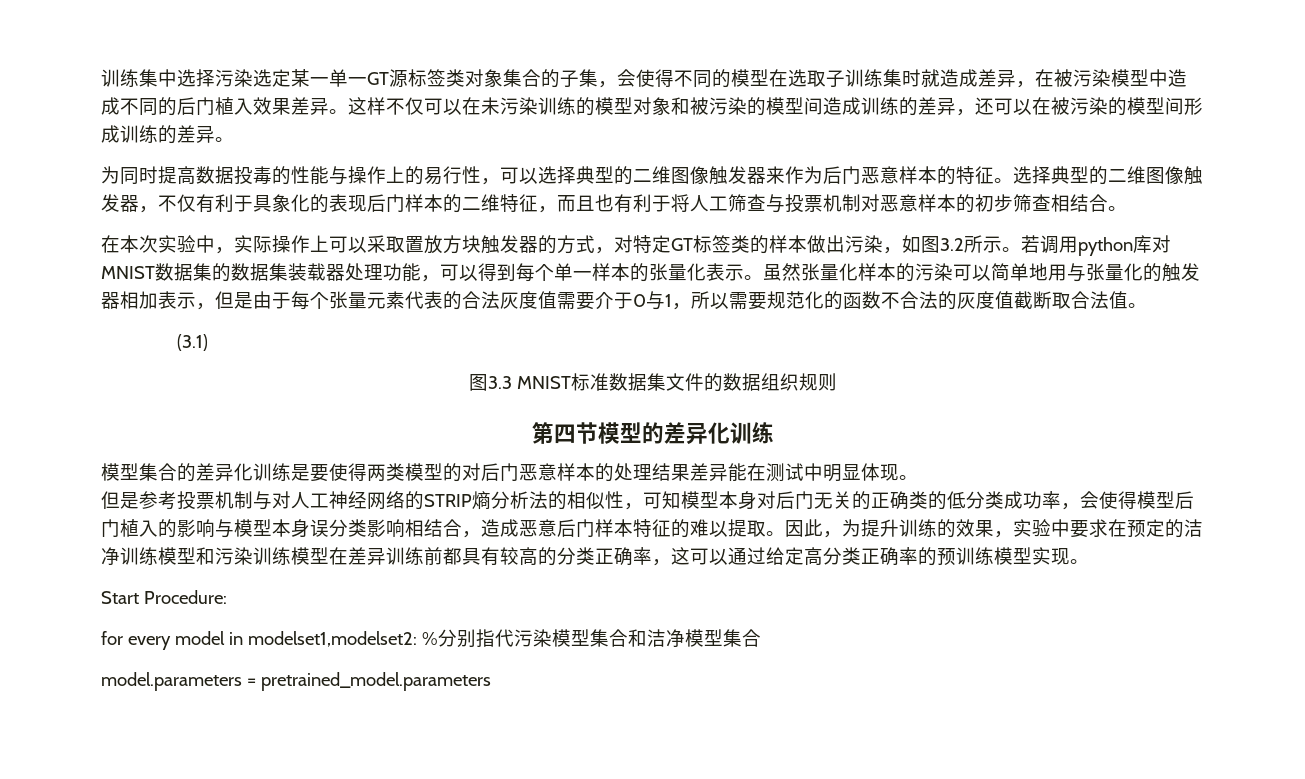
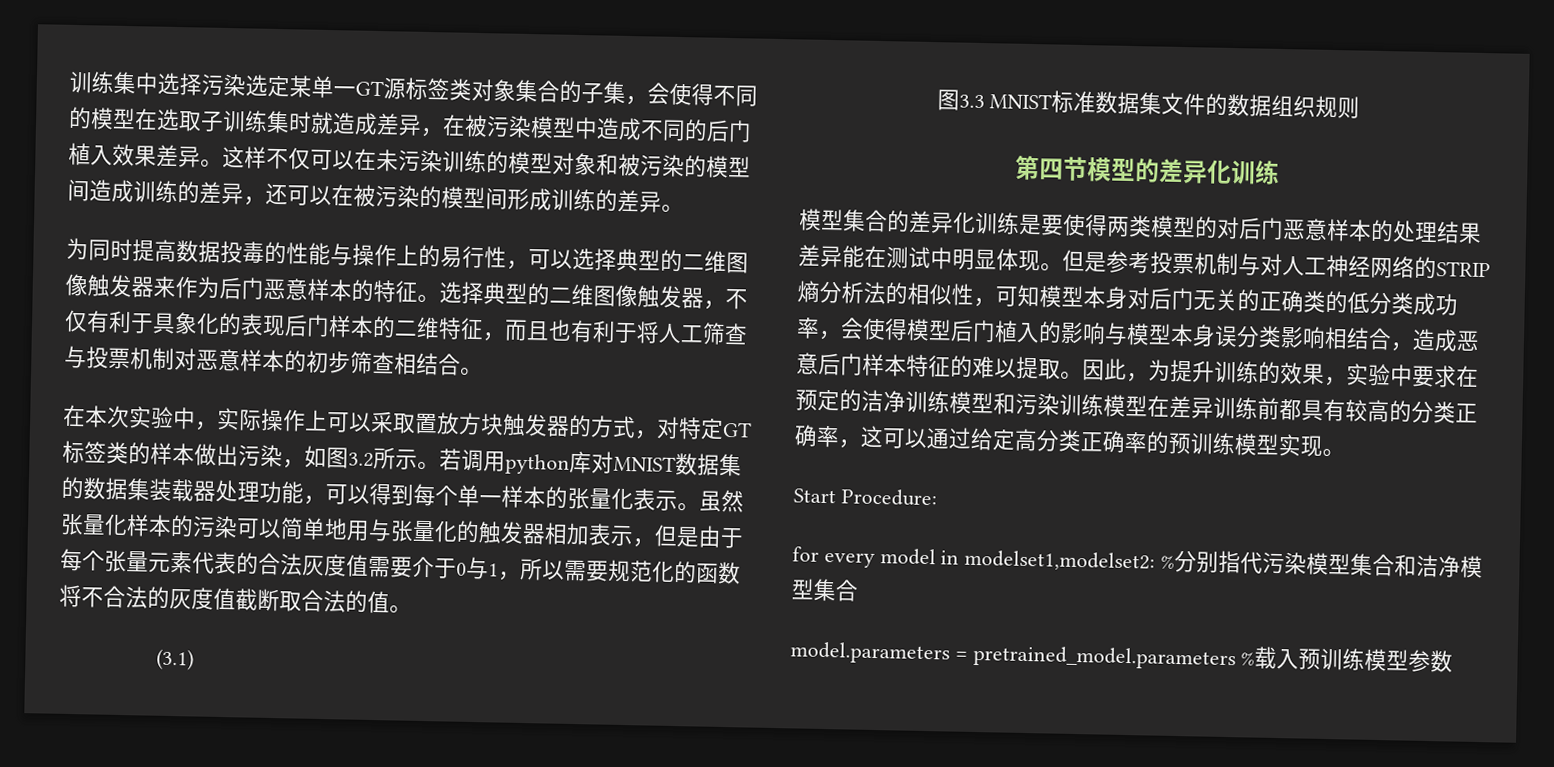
[310,77,329,85] 一 -> (313, 86) none
(881, 300) none -> [59,584,82,608] 将
(1109, 300) none -> [345,590,368,613] 的
(918, 477) // -> (1063, 267) none
(491, 681) none -> [1240,646,1454,673] %载入预训练模型参数

